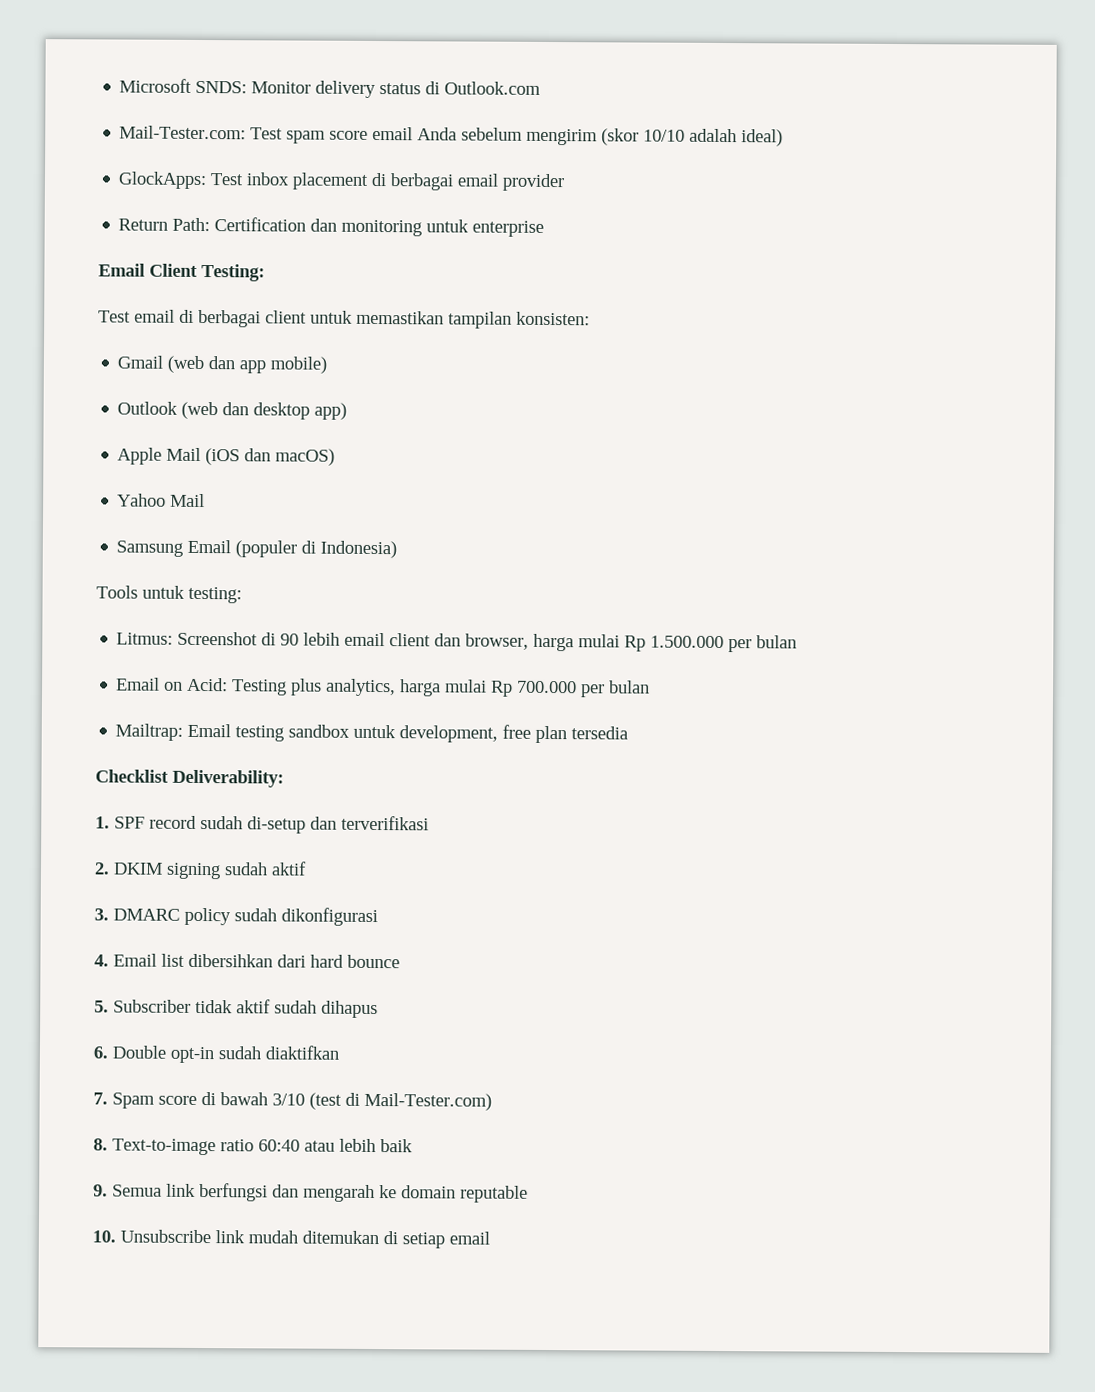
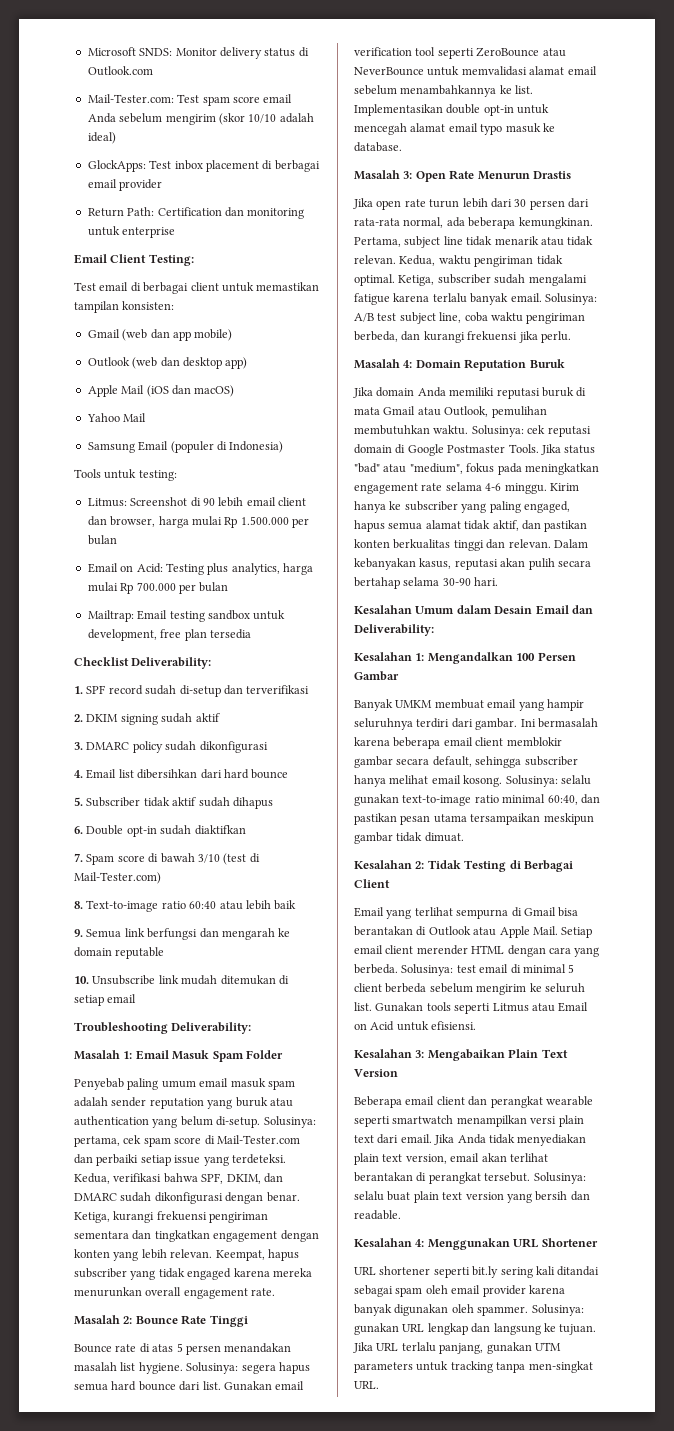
(490, 1238) none -> [74,1022,252,1034] [74,1050,283,1062] [74,1078,295,1090] [74,1097,293,1109] [74,1116,316,1128] [74,1135,300,1147] [74,1154,286,1166] [74,1173,283,1184] [74,1192,300,1204] [74,1211,269,1223] [74,1230,319,1242] [74,1249,299,1261] [74,1268,312,1280] [74,1287,276,1299] [74,1315,248,1327] [74,1343,292,1355] [74,1362,310,1374] [74,1381,305,1391] [354,47,566,59] [354,66,597,76] [354,85,534,97] [354,104,550,116] [354,123,555,135] [354,142,402,152] [354,170,571,182] [353,198,589,210] [354,217,593,229] [354,236,594,248] [354,255,563,267] [354,274,587,286] [354,293,597,305] [354,312,586,324] [354,331,571,343] [354,359,565,371] [353,387,587,399] [354,406,547,418] [354,425,591,437] [354,444,596,456] [354,463,599,475] [354,482,579,494] [354,501,570,513] [354,520,588,532] [354,539,588,551] [354,558,591,570] [354,577,499,589] [354,605,593,615] [354,624,434,636] [354,652,576,664] [354,671,399,681] [354,699,584,711] [354,718,598,730] [354,737,562,749] [354,756,578,768] [354,775,591,787] [354,794,600,806] [354,813,594,825] [354,832,464,844] [354,860,573,872] [354,879,390,888] [354,907,579,919] [354,926,593,938] [354,945,600,957] [354,964,575,976] [354,983,585,995] [354,1002,589,1014] [354,1021,477,1031] [354,1049,568,1061] [354,1069,398,1077] [354,1096,593,1108] [354,1115,584,1127] [354,1134,587,1146] [354,1153,548,1165] [354,1172,586,1184] [354,1191,590,1203] [354,1210,401,1220] [354,1238,598,1250] [354,1266,600,1278] [354,1285,565,1297] [354,1304,584,1316] [354,1323,597,1335] [353,1342,561,1354] [354,1361,593,1373] [354,1381,379,1389] // Troubleshooting Deliverability: // Masalah 1: Email Masuk Spam Folder // Penyebab paling umum email masuk spam adalah sender reputation yang buruk atau authentication yang belum di-setup. Solusinya: pertama, cek spam score di Mail-Tester.com dan perbaiki setiap issue yang terdeteksi. Kedua, verifikasi bahwa SPF, DKIM, dan DMARC sudah dikonfigurasi dengan benar. Ketiga, kurangi frekuensi pengiriman sementara dan tingkatkan engagement dengan konten yang lebih relevan. Keempat, hapus subscriber yang tidak engaged karena mereka menurunkan overall engagement rate. // Masalah 2: Bounce Rate Tinggi // Bounce rate di atas 5 persen menandakan masalah list hygiene. Solusinya: segera hapus semua hard bounce dari list. Gunakan email verification tool seperti ZeroBounce atau NeverBounce untuk memvalidasi alamat email sebelum menambahkannya ke list. Implementasikan double opt-in untuk mencegah alamat email typo masuk ke database. // Masalah 3: Open Rate Menurun Drastis // Jika open rate turun lebih dari 30 persen dari rata-rata normal, ada beberapa kemungkinan. Pertama, subject line tidak menarik atau tidak relevan. Kedua, waktu pengiriman tidak optimal. Ketiga, subscriber sudah mengalami fatigue karena terlalu banyak email. Solusinya: A/B test subject line, coba waktu pengiriman berbeda, dan kurangi frekuensi jika perlu. // Masalah 4: Domain Reputation Buruk // Jika domain Anda memiliki reputasi buruk di mata Gmail atau Outlook, pemulihan membutuhkan waktu. Solusinya: cek reputasi domain di Google Postmaster Tools. Jika status "bad" atau "medium", fokus pada meningkatkan engagement rate selama 4-6 minggu. Kirim hanya ke subscriber yang paling engaged, hapus semua alamat tidak aktif, dan pastikan konten berkualitas tinggi dan relevan. Dalam kebanyakan kasus, reputasi akan pulih secara bertahap selama 30-90 hari. // Kesalahan Umum dalam Desain Email dan Deliverability: // Kesalahan 1: Mengandalkan 100 Persen Gambar // Banyak UMKM membuat email yang hampir seluruhnya terdiri dari gambar. Ini bermasalah karena beberapa email client memblokir gambar secara default, sehingga subscriber hanya melihat email kosong. Solusinya: selalu gunakan text-to-image ratio minimal 60:40, dan pastikan pesan utama tersampaikan meskipun gambar tidak dimuat. // Kesalahan 2: Tidak Testing di Berbagai Client // Email yang terlihat sempurna di Gmail bisa berantakan di Outlook atau Apple Mail. Setiap email client merender HTML dengan cara yang berbeda. Solusinya: test email di minimal 5 client berbeda sebelum mengirim ke seluruh list. Gunakan tools seperti Litmus atau Email on Acid untuk efisiensi. // Kesalahan 3: Mengabaikan Plain Text Version // Beberapa email client dan perangkat wearable seperti smartwatch menampilkan versi plain text dari email. Jika Anda tidak menyediakan plain text version, email akan terlihat berantakan di perangkat tersebut. Solusinya: selalu buat plain text version yang bersih dan readable. // Kesalahan 4: Menggunakan URL Shortener // URL shortener seperti bit.ly sering kali ditandai sebagai spam oleh email provider karena banyak digunakan oleh spammer. Solusinya: gunakan URL lengkap dan langsung ke tujuan. Jika URL terlalu panjang, gunakan UTM parameters untuk tracking tanpa men-singkat URL.

